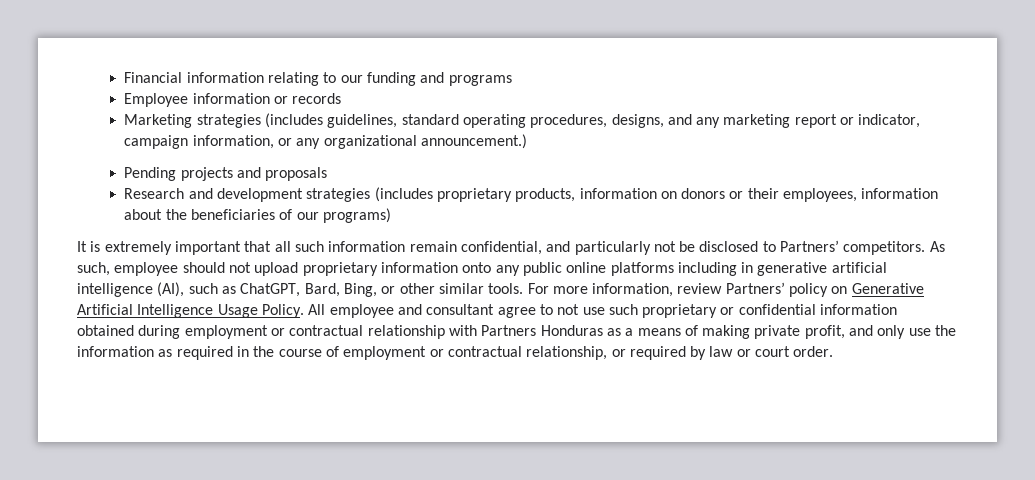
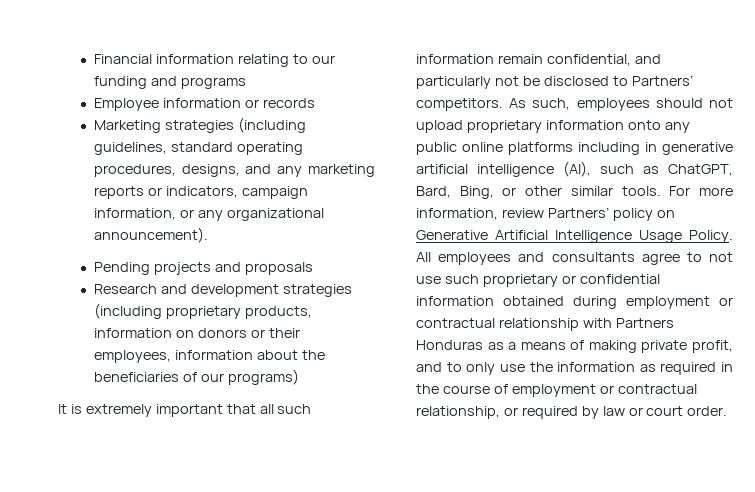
[264,113,323,128] (includes -> [237,117,306,133] (including
[794,114,921,128] report or indicator, -> [93,186,238,199] reports or indicators,
[420,134,527,149] announcement.) -> [93,227,208,243] announcement).
[374,187,433,202] (includes -> [93,303,162,319] (including
[114,262,179,276] employee -> [576,98,650,111] employees
[329,304,495,318] employee and consultant -> [438,252,635,265] employees and consultants
(874, 330) none -> [446,362,462,372] to

